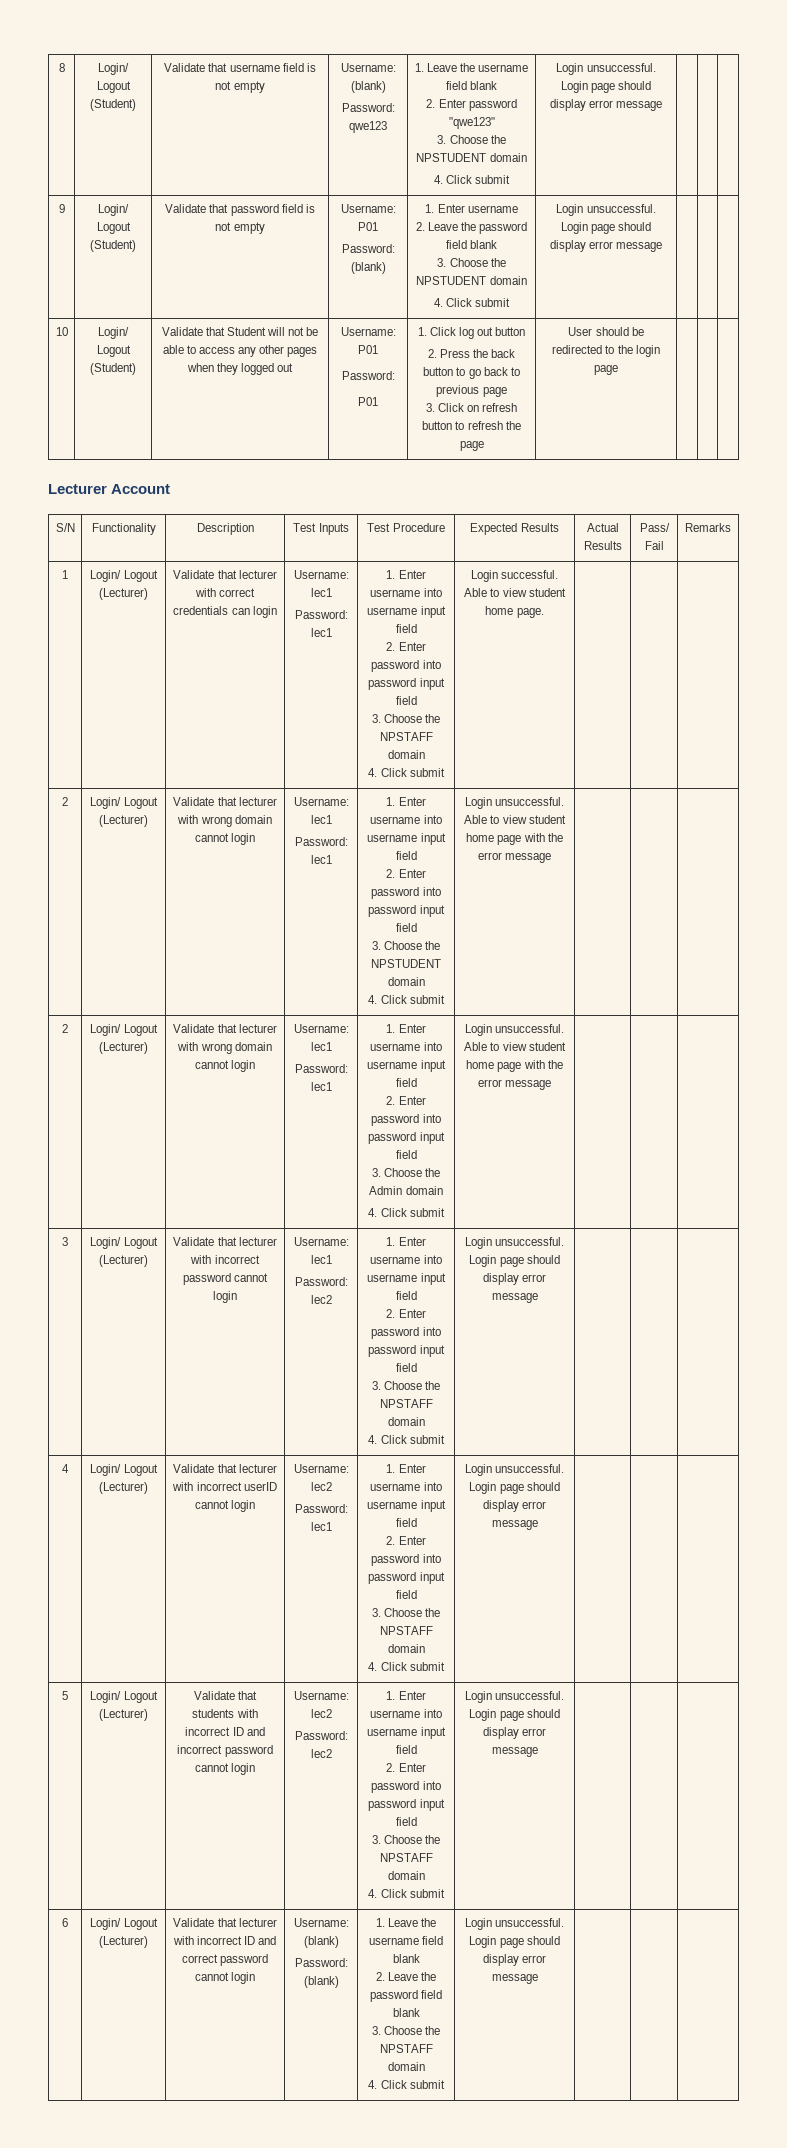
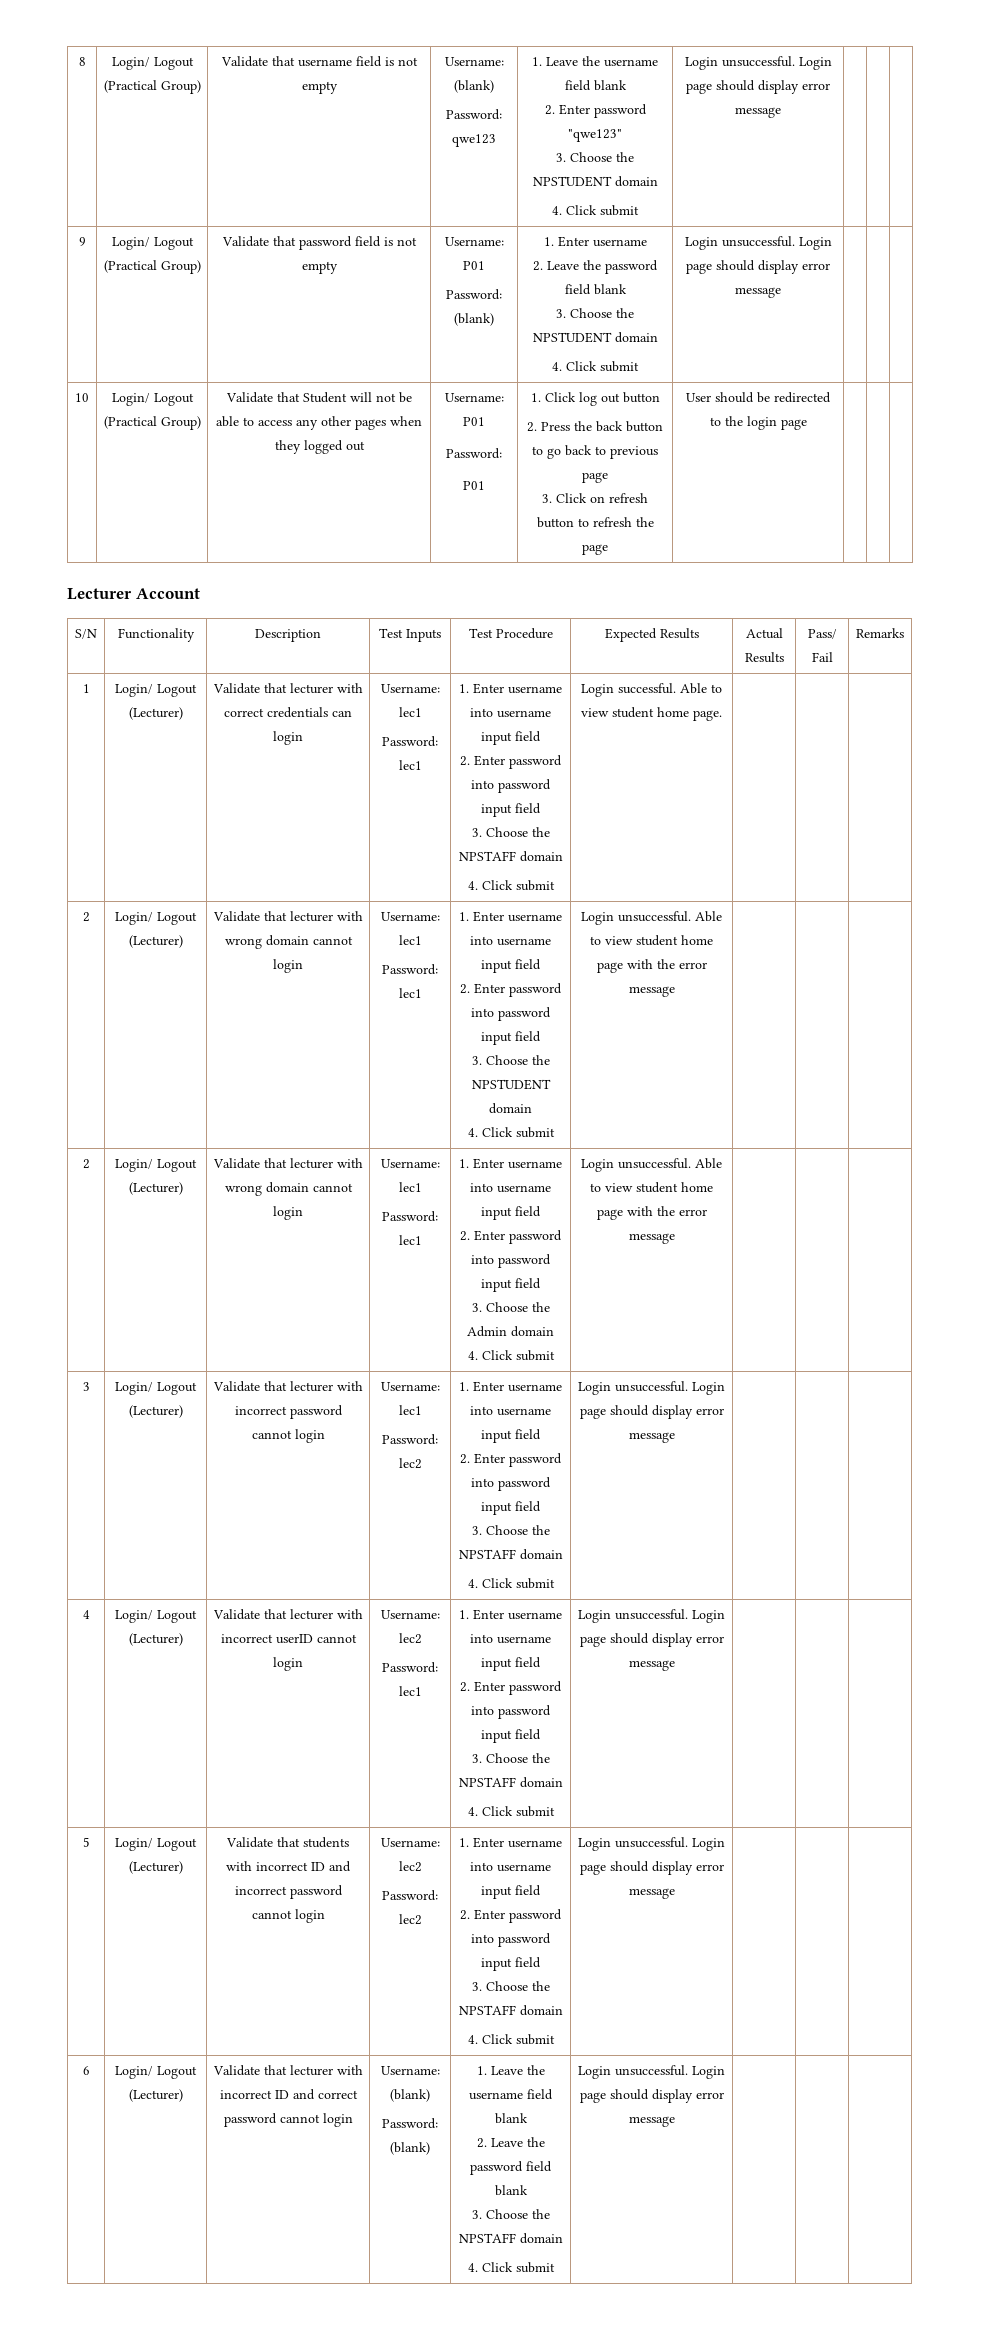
[90,99,136,111] (Student) -> [103,80,201,94] (Practical Group)
[90,240,136,252] (Student) -> [103,260,201,274] (Practical Group)
[90,363,136,375] (Student) -> [103,416,201,430] (Practical Group)

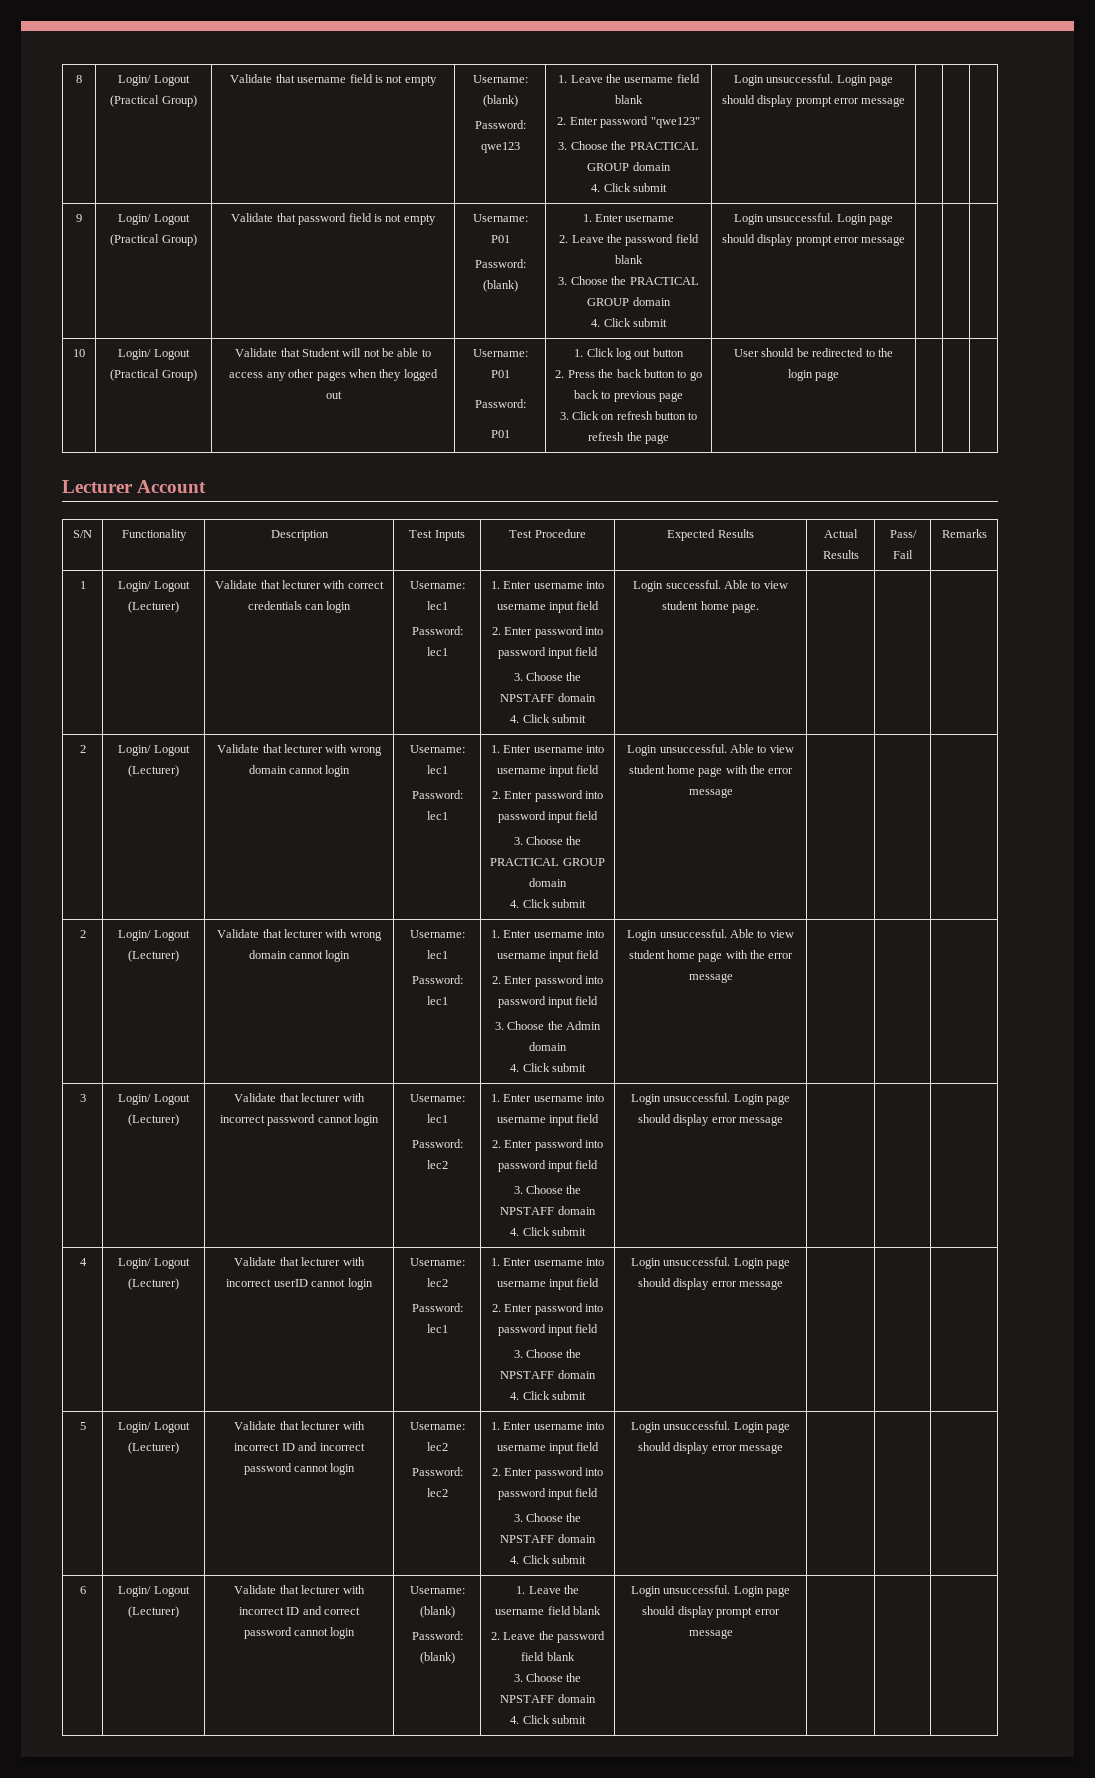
[532,176,612,187] NPSTUDENT -> [629,142,699,150] [587,163,630,171] PRACTICAL GROUP
(799, 87) none -> [795,96,832,107] prompt
[532,332,612,343] NPSTUDENT -> [629,277,699,285] [587,298,630,306] PRACTICAL GROUP
(799, 267) none -> [795,235,832,246] prompt
[471,1079,551,1090] NPSTUDENT -> [490,858,605,866] PRACTICAL GROUP
[303,1837,349,1848] students -> [301,1421,341,1430] lecturer
(693, 2096) none -> [716,1607,753,1618] prompt

